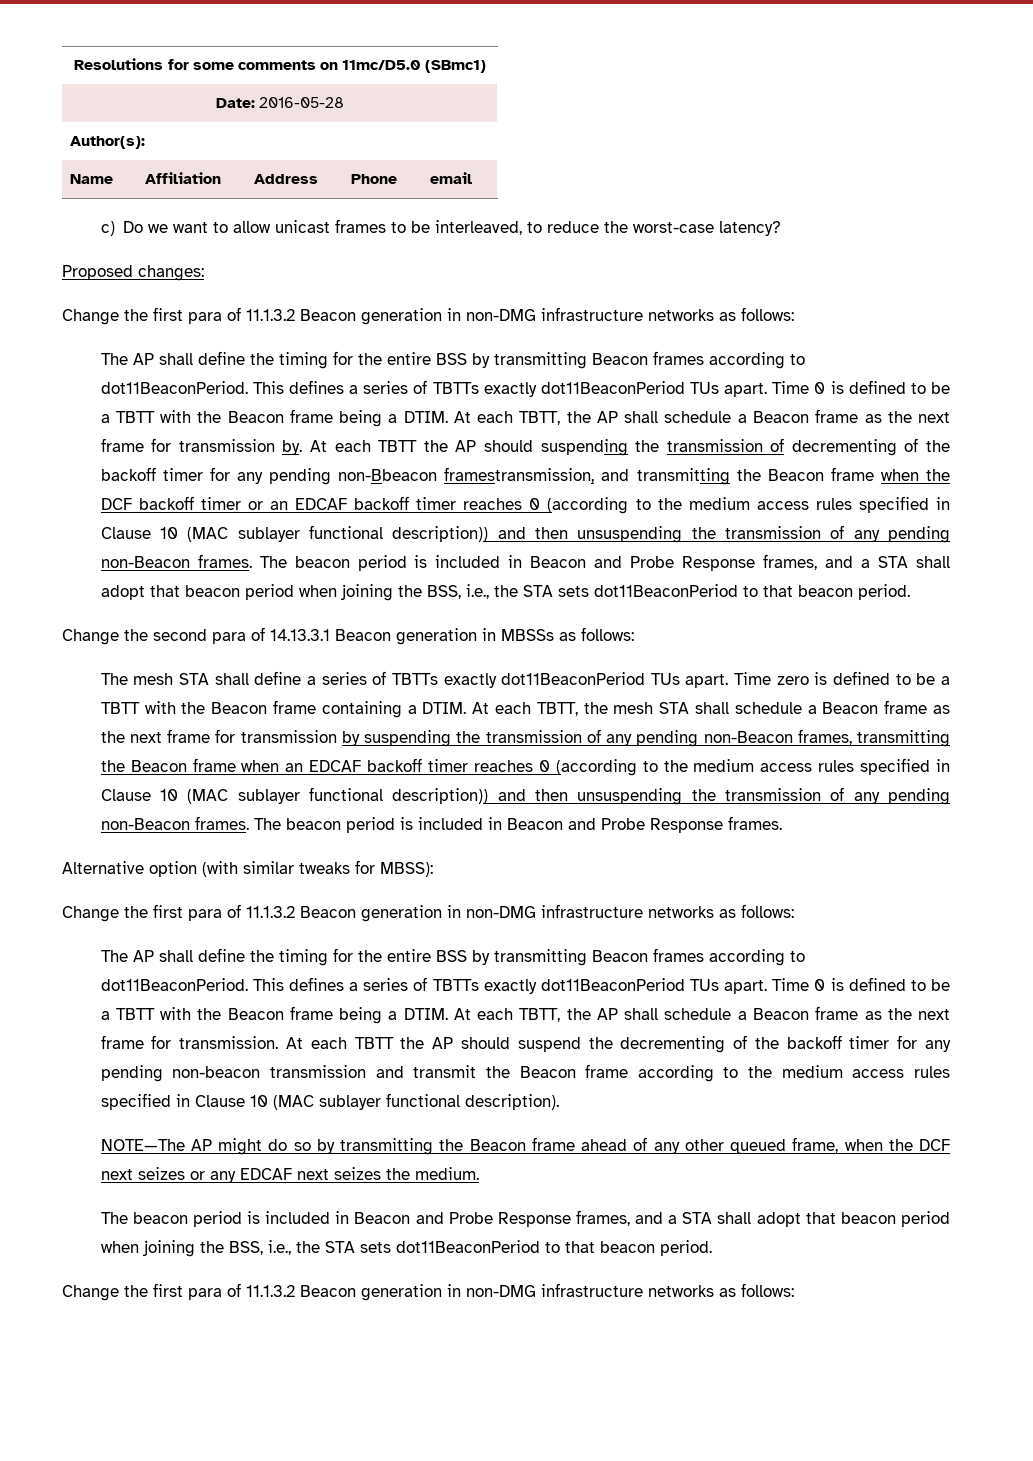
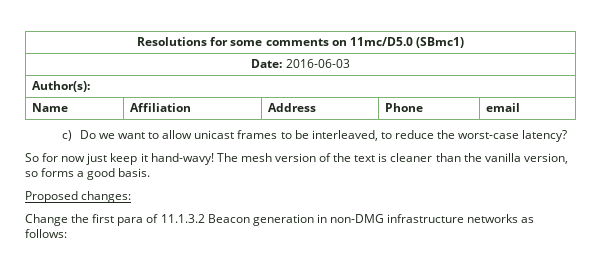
[259,97,345,108] 2016-05-28 -> [285,59,350,68] 2016-06-03
(782, 228) none -> [25,153,568,165] [25,168,151,180] // So for now just keep it hand-wavy! The mesh version of the text is cleaner than the vanilla version, so forms a good basis.
[100,351,805,369] [100,380,951,397] [100,409,950,427] [100,438,951,456] [100,467,951,485] [100,496,951,514] [100,525,950,543] [100,554,951,571] [100,584,910,601] [62,627,634,645] [100,671,951,688] [100,700,950,718] [100,729,951,747] [100,758,950,776] [100,787,950,805] [100,816,782,833] [62,860,433,877] [62,904,794,922] [100,948,805,966] [100,977,951,994] [100,1006,950,1024] [100,1035,951,1053] [100,1064,950,1082] [100,1093,559,1110] [100,1137,950,1155] [100,1167,479,1183] [100,1210,951,1227] [100,1240,712,1257] [62,1283,794,1301] // The AP shall define the timing for the entire BSS by transmitting Beacon frames according to dot11BeaconPeriod. This defines a series of TBTTs exactly dot11BeaconPeriod TUs apart. Time 0 is defined to be a TBTT with the Beacon frame being a DTIM. At each TBTT, the AP shall schedule a Beacon frame as the next frame for transmission by. At each TBTT the AP should suspending the transmission of decrementing of the backoff timer for any pending non-Bbeacon framestransmission, and transmitting the Beacon frame when the DCF backoff timer or an EDCAF backoff timer reaches 0 (according to the medium access rules specified in Clause 10 (MAC sublayer functional description)) and then unsuspending the transmission of any pending non-Beacon frames. The beacon period is included in Beacon and Probe Response frames, and a STA shall adopt that beacon period when joining the BSS, i.e., the STA sets dot11BeaconPeriod to that beacon period. // Change the second para of 14.13.3.1 Beacon generation in MBSSs as follows: // The mesh STA shall define a series of TBTTs exactly dot11BeaconPeriod TUs apart. Time zero is defined to be a TBTT with the Beacon frame containing a DTIM. At each TBTT, the mesh STA shall schedule a Beacon frame as the next frame for transmission by suspending the transmission of any pending non-Beacon frames, transmitting the Beacon frame when an EDCAF backoff timer reaches 0 (according to the medium access rules specified in Clause 10 (MAC sublayer functional description)) and then unsuspending the transmission of any pending non-Beacon frames. The beacon period is included in Beacon and Probe Response frames. // Alternative option (with similar tweaks for MBSS): // Change the first para of 11.1.3.2 Beacon generation in non-DMG infrastructure networks as follows: // The AP shall define the timing for the entire BSS by transmitting Beacon frames according to dot11BeaconPeriod. This defines a series of TBTTs exactly dot11BeaconPeriod TUs apart. Time 0 is defined to be a TBTT with the Beacon frame being a DTIM. At each TBTT, the AP shall schedule a Beacon frame as the next frame for transmission. At each TBTT the AP should suspend the decrementing of the backoff timer for any pending non-beacon transmission and transmit the Beacon frame according to the medium access rules specified in Clause 10 (MAC sublayer functional description). // NOTE—The AP might do so by transmitting the Beacon frame ahead of any other queued frame, when the DCF next seizes or any EDCAF next seizes the medium. // The beacon period is included in Beacon and Probe Response frames, and a STA shall adopt that beacon period when joining the BSS, i.e., the STA sets dot11BeaconPeriod to that beacon period. // Change the first para of 11.1.3.2 Beacon generation in non-DMG infrastructure networks as follows: -> (67, 233) none

